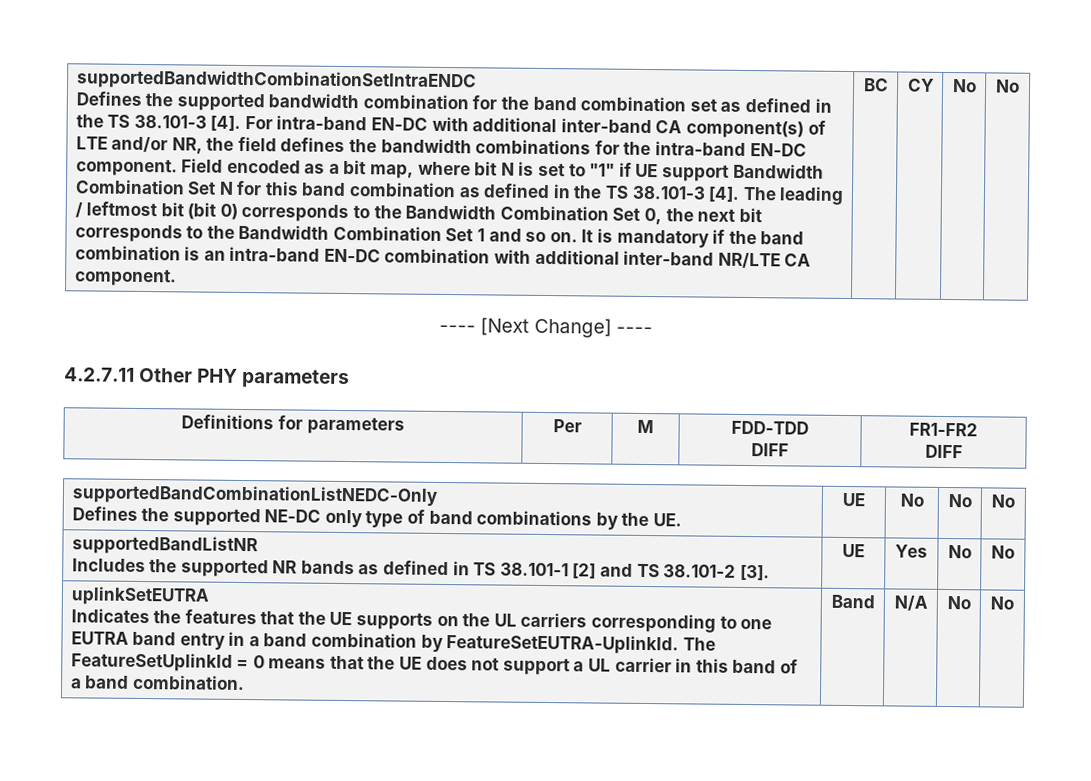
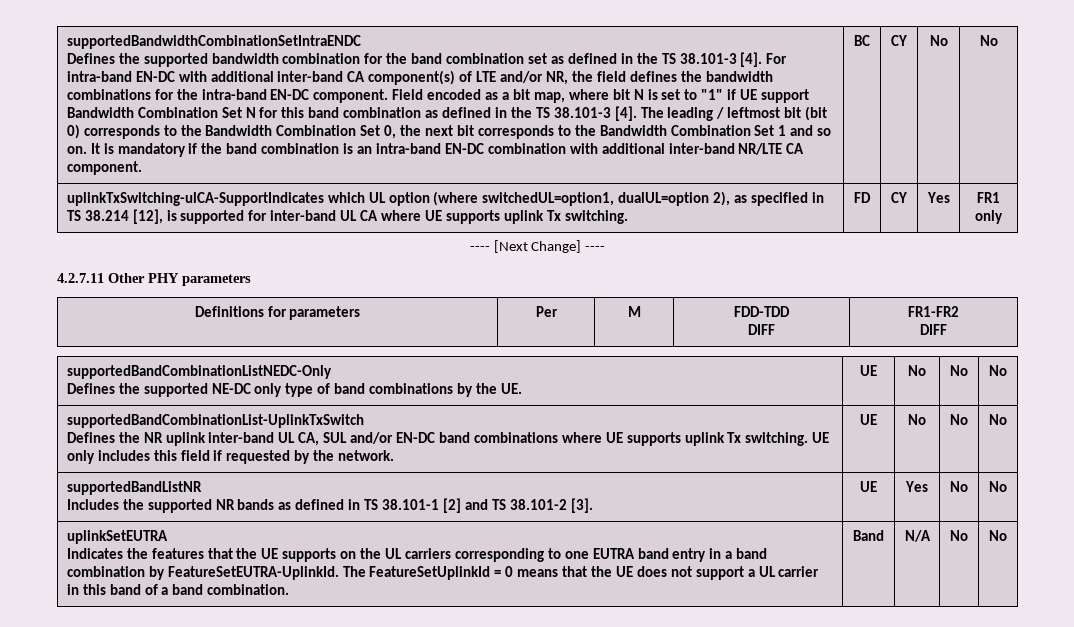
(1020, 86) none -> [66,191,824,206] [66,209,628,224] [854,192,871,203] [891,192,907,203] [926,192,950,203] [977,192,1000,203] [975,210,1003,224] // uplinkTxSwitching-ulCA-SupportIndicates which UL option (where switchedUL=option1, dualUL=option 2), as specified in TS 38.214 [12], is supported for inter-band UL CA where UE supports uplink Tx switching. | FD | CY | Yes | FR1 only
(1015, 501) none -> [66,414,364,428] [66,432,830,446] [66,450,395,464] [860,414,877,425] [908,414,926,425] [950,414,968,425] [989,414,1007,425] // supportedBandCombinationList-UplinkTxSwitch // Defines the NR uplink inter-band UL CA, SUL and/or EN-DC band combinations where UE supports uplink Tx switching. UE only includes this field if requested by the network. | UE | No | No | No

